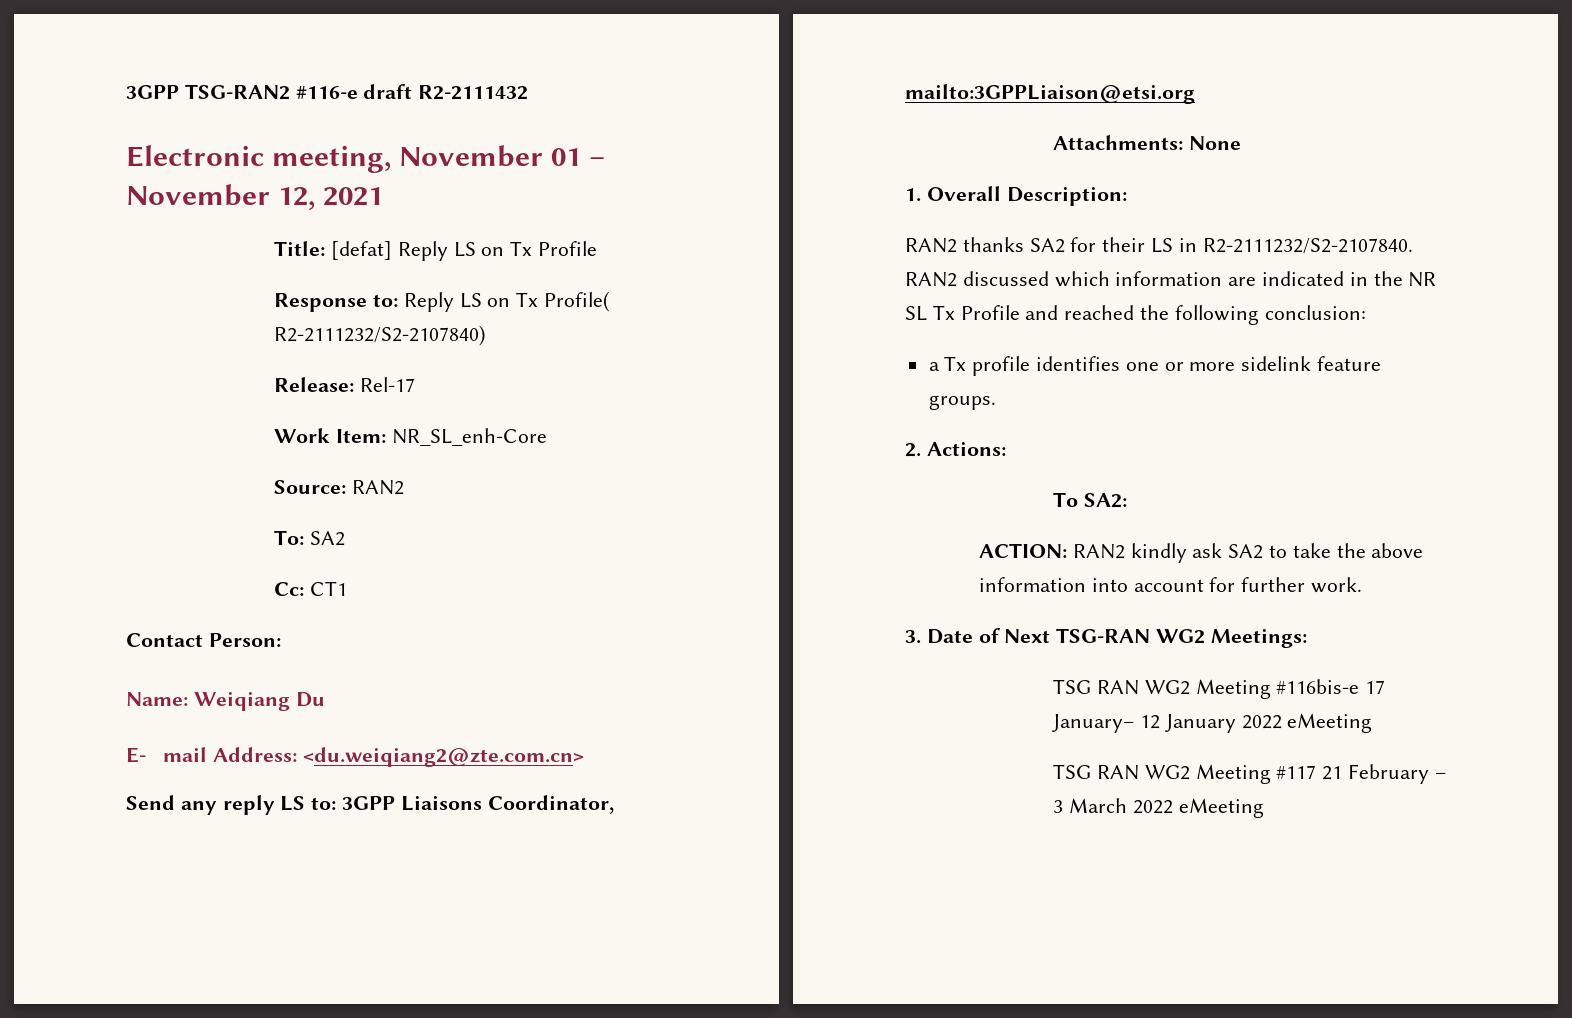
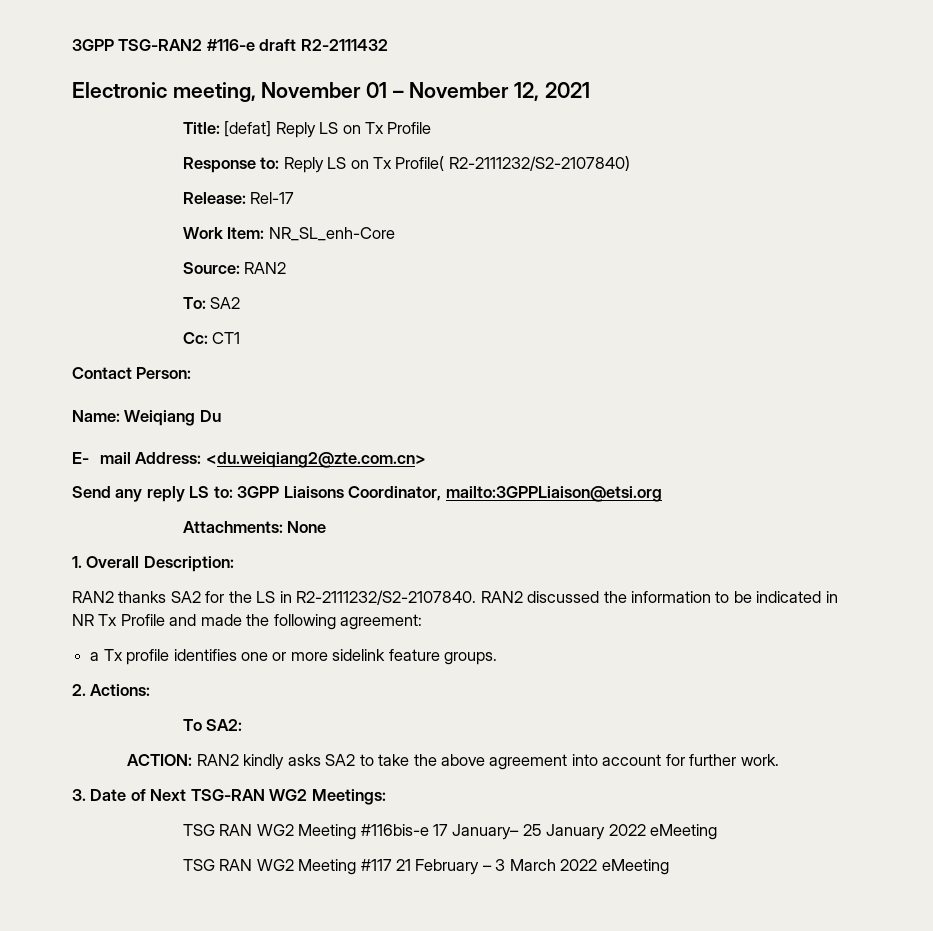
[1102,237,1146,252] their -> [228,591,252,603] the
[1054,271,1437,287] [905,306,927,321] which information are indicated in the NR SL -> [603,591,838,603] [72,614,94,626] the information to be indicated in NR
[1064,305,1135,320] reached -> [200,614,242,626] made
[1264,305,1366,320] conclusion: -> [340,614,423,630] agreement:
[1192,543,1223,558] ask -> [287,754,321,766] asks
[979,577,1087,592] information -> [489,754,568,770] agreement
[1139,715,1160,729] 12 -> [522,824,542,836] 25

